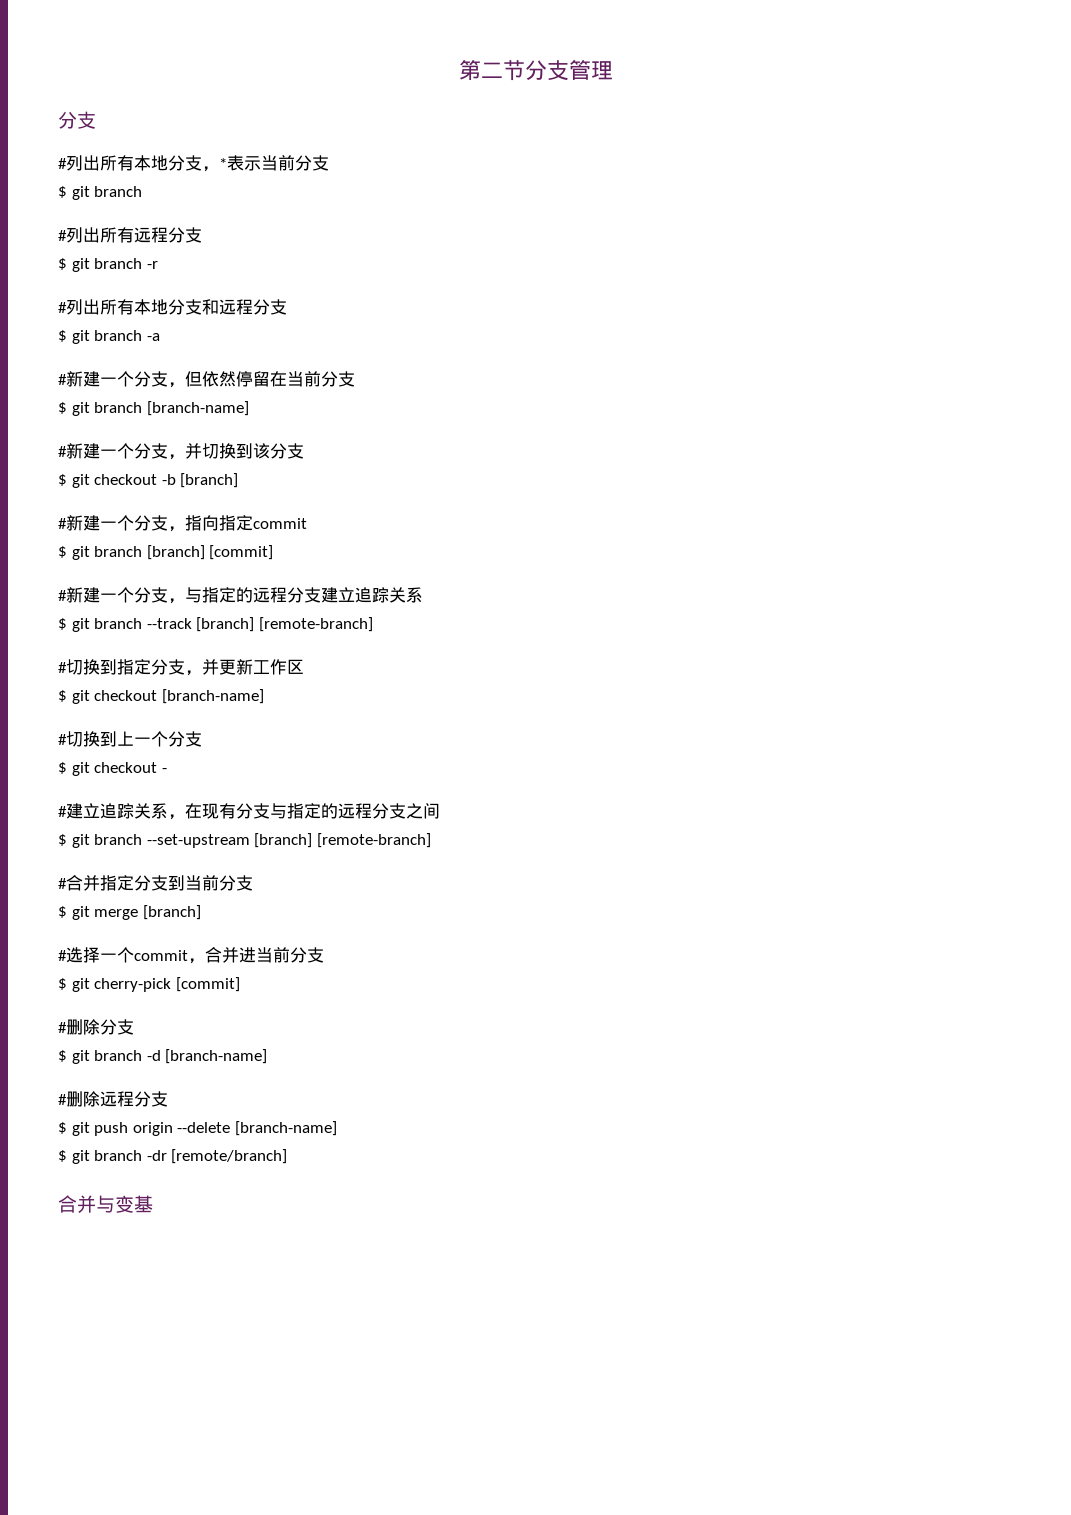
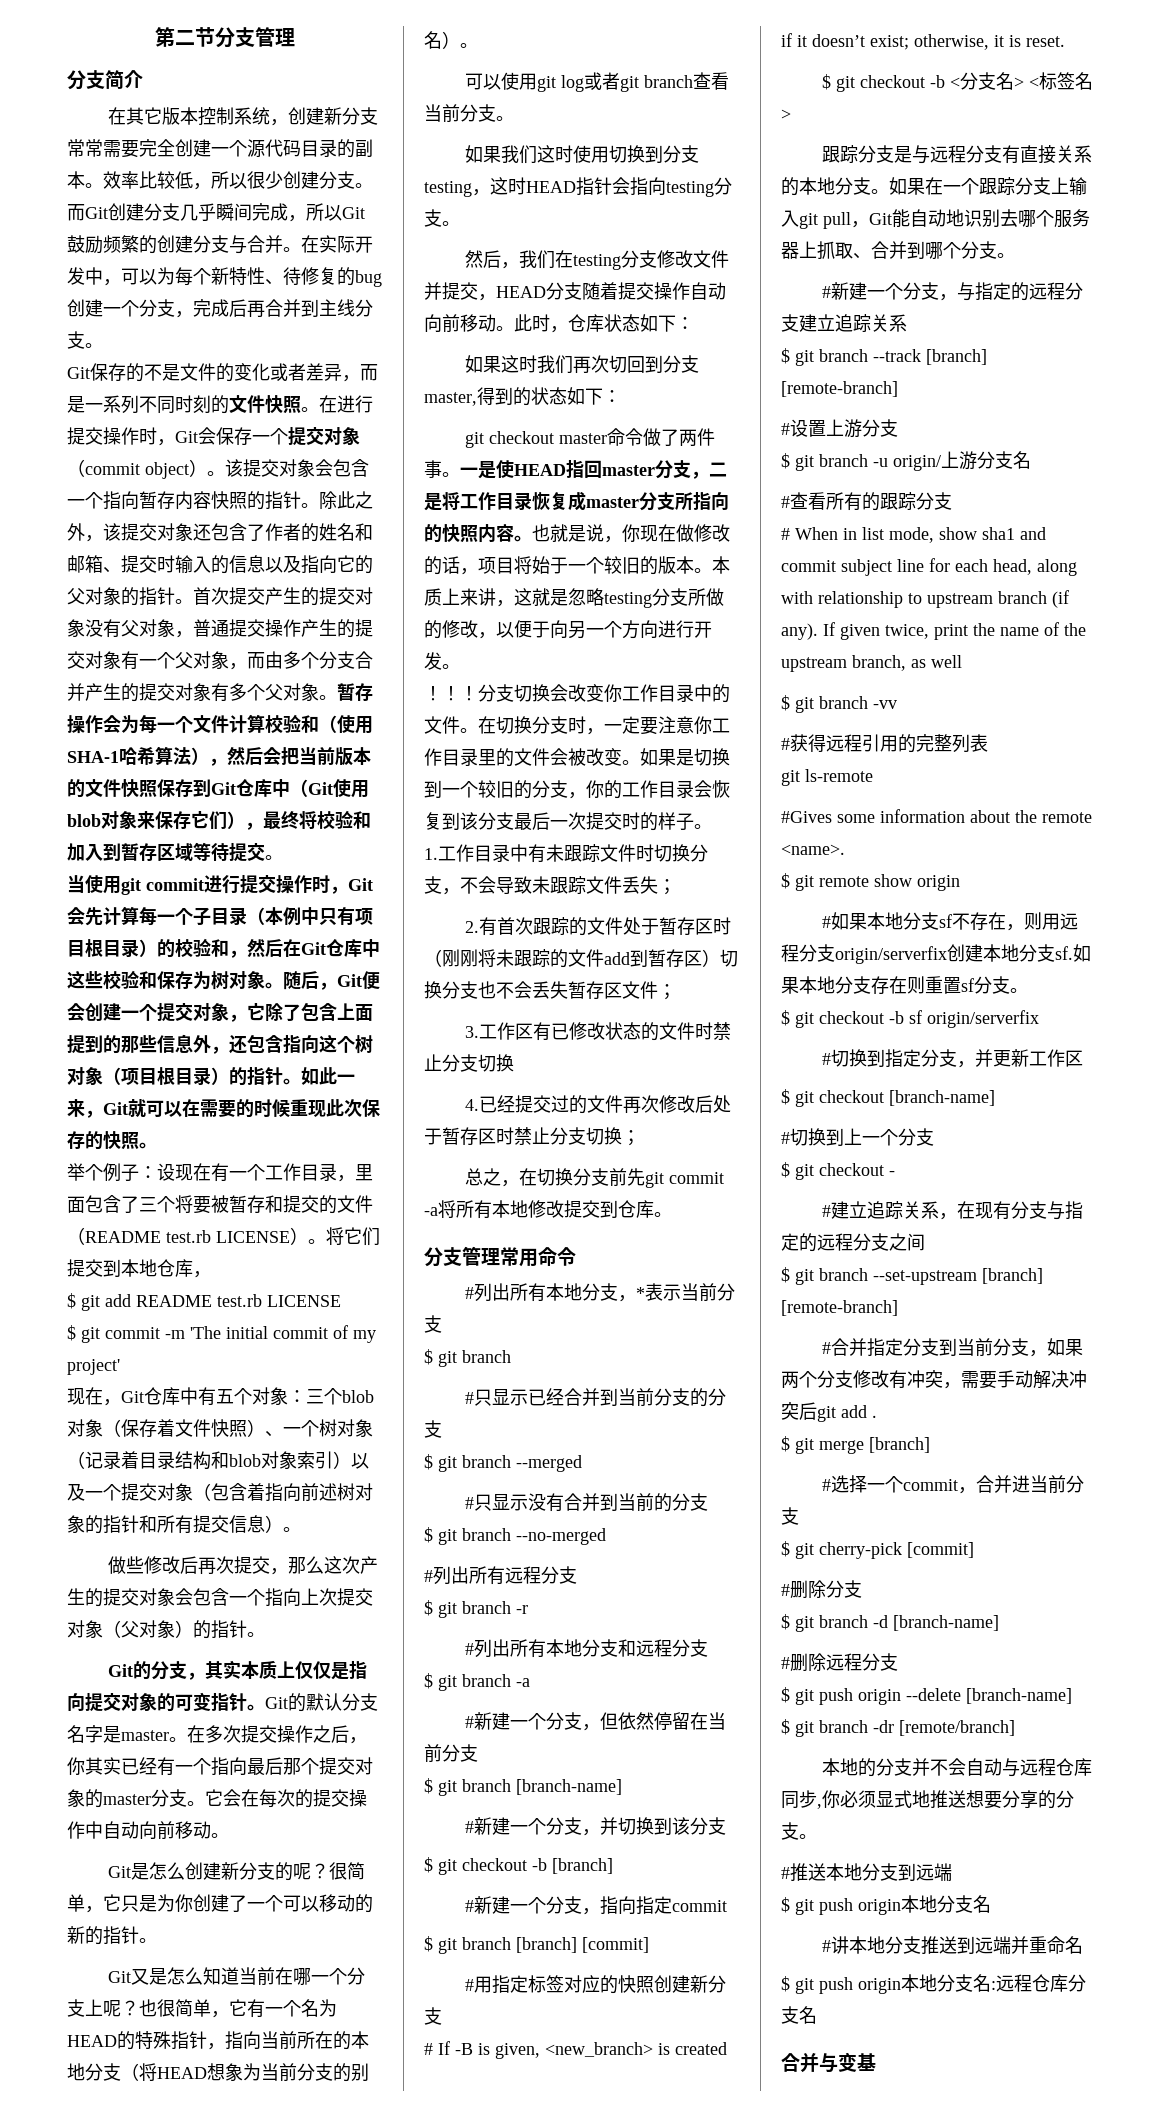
(96, 120) none -> [105,70,143,89] [108,107,379,126] [67,139,373,158] [67,171,373,190] [67,203,365,222] [67,235,373,254] [67,267,382,287] [67,299,373,318] [67,331,103,349] [67,363,378,382] [67,395,373,414] [67,426,360,446] [67,459,369,479] [67,491,373,510] [67,523,373,542] [67,555,373,574] [67,587,373,606] [67,619,373,638] [67,651,373,670] [67,683,373,702] [67,714,373,734] [67,746,371,766] [67,779,369,798] [67,810,371,830] [67,842,283,862] [67,874,373,895] [67,906,373,926] [67,938,380,958] [67,970,380,990] [67,1002,373,1022] [67,1034,373,1054] [67,1066,355,1086] [67,1099,380,1118] [67,1131,157,1150] [67,1163,373,1182] [67,1195,373,1214] [67,1227,380,1246] [67,1259,211,1278] [67,1293,341,1311] [67,1325,376,1343] [67,1359,120,1375] [67,1387,374,1406] [67,1419,373,1437] [67,1451,369,1470] [67,1483,373,1502] [67,1515,301,1534] [108,1556,379,1575] [67,1588,373,1607] [67,1620,265,1639] [108,1660,368,1680] [67,1692,378,1712] [67,1725,367,1744] [67,1757,373,1776] [67,1789,367,1808] [67,1821,229,1839] [108,1862,366,1881] [67,1894,373,1913] [67,1926,157,1945] [108,1967,366,1986] [67,1999,337,2018] [67,2031,369,2050] [67,2063,369,2082] [424,31,478,49] [465,72,730,92] [424,104,514,122] [465,145,700,164] [424,177,732,197] [424,209,460,227] [465,250,730,270] [424,282,726,301] [424,314,694,333] [465,355,700,374] [424,387,621,406] [465,428,716,448] [424,459,727,479] [424,491,729,511] [424,524,730,543] [424,556,730,575] [424,588,724,608] [424,620,712,639] [424,652,460,670] [424,684,730,703] [424,716,730,735] [424,748,730,767] [424,780,730,799] [424,812,712,831] [424,844,708,863] [424,876,676,895] [465,917,732,936] [424,949,738,968] [424,981,676,1000] [465,1022,732,1041] [424,1054,514,1072] [465,1095,732,1114] [424,1127,640,1146] [465,1168,725,1188] [424,1200,672,1219] [424,1246,576,1267] 简介 // 在其它版本控制系统，创建新分支常常需要完全创建一个源代码目录的副本。效率比较低，所以很少创建分支。而Git创建分支几乎瞬间完成，所以Git鼓励频繁的创建分支与合并。在实际开发中，可以为每个新特性、待修复的bug创建一个分支，完成后再合并到主线分支。 // Git保存的不是文件的变化或者差异，而是一系列不同时刻的文件快照。在进行提交操作时，Git会保存一个提交对象（commit object）。该提交对象会包含一个指向暂存内容快照的指针。除此之外，该提交对象还包含了作者的姓名和邮箱、提交时输入的信息以及指向它的父对象的指针。首次提交产生的提交对象没有父对象，普通提交操作产生的提交对象有一个父对象，而由多个分支合并产生的提交对象有多个父对象。暂存操作会为每一个文件计算校验和（使用SHA-1哈希算法），然后会把当前版本的文件快照保存到Git仓库中（Git使用blob对象来保存它们），最终将校验和加入到暂存区域等待提交。 // 当使用git commit进行提交操作时，Git会先计算每一个子目录（本例中只有项目根目录）的校验和，然后在Git仓库中这些校验和保存为树对象。随后，Git便会创建一个提交对象，它除了包含上面提到的那些信息外，还包含指向这个树对象（项目根目录）的指针。如此一来，Git就可以在需要的时候重现此次保存的快照。 // 举个例子：设现在有一个工作目录，里面包含了三个将要被暂存和提交的文件（README test.rb LICENSE）。将它们提交到本地仓库， // $ git add README test.rb LICENSE // $ git commit -m 'The initial commit of my project' // 现在，Git仓库中有五个对象：三个blob对象（保存着文件快照）、一个树对象（记录着目录结构和blob对象索引）以及一个提交对象（包含着指向前述树对象的指针和所有提交信息）。 // 做些修改后再次提交，那么这次产生的提交对象会包含一个指向上次提交对象（父对象）的指针。 // Git的分支，其实本质上仅仅是指向提交对象的可变指针。Git的默认分支名字是master。在多次提交操作之后，你其实已经有一个指向最后那个提交对象的master分支。它会在每次的提交操作中自动向前移动。 // Git是怎么创建新分支的呢？很简单，它只是为你创建了一个可以移动的新的指针。 // Git又是怎么知道当前在哪一个分支上呢？也很简单，它有一个名为HEAD的特殊指针，指向当前所在的本地分支（将HEAD想象为当前分支的别名）。 // 可以使用git log或者git branch查看当前分支。 // 如果我们这时使用切换到分支testing，这时HEAD指针会指向testing分支。 // 然后，我们在testing分支修改文件并提交，HEAD分支随着提交操作自动向前移动。此时，仓库状态如下： // 如果这时我们再次切回到分支master,得到的状态如下： // git checkout master命令做了两件事。一是使HEAD指回master分支，二是将工作目录恢复成master分支所指向的快照内容。也就是说，你现在做修改的话，项目将始于一个较旧的版本。本质上来讲，这就是忽略testing分支所做的修改，以便于向另一个方向进行开发。 // ！！！分支切换会改变你工作目录中的文件。在切换分支时，一定要注意你工作目录里的文件会被改变。如果是切换到一个较旧的分支，你的工作目录会恢复到该分支最后一次提交时的样子。 // 1.工作目录中有未跟踪文件时切换分支，不会导致未跟踪文件丢失； // 2.有首次跟踪的文件处于暂存区时（刚刚将未跟踪的文件add到暂存区）切换分支也不会丢失暂存区文件； // 3.工作区有已修改状态的文件时禁止分支切换 // 4.已经提交过的文件再次修改后处于暂存区时禁止分支切换； // 总之，在切换分支前先git commit -a将所有本地修改提交到仓库。 // 分支管理常用命令
(143, 191) none -> [465,1388,727,1407] [424,1420,442,1438] [424,1454,582,1472] [465,1493,709,1512] [424,1527,606,1545] // #只显示已经合并到当前分支的分支 // $ git branch --merged // #只显示没有合并到当前的分支 // $ git branch --no-merged
(274, 552) none -> [465,1975,727,1994] [424,2007,442,2025] [424,2041,727,2059] [781,33,1065,50] [822,72,1094,92] [781,109,791,120] [822,145,1093,164] [781,177,1087,196] [781,209,1090,229] [781,241,1015,260] // #用指定标签对应的快照创建新分支 // # If -B is given, <new_branch> is created if it doesn’t exist; otherwise, it is reset. // $ git checkout -b <分支名> <标签名> // 跟踪分支是与远程分支有直接关系的本地分支。如果在一个跟踪分支上输入git pull，Git能自动地识别去哪个服务器上抓取、合并到哪个分支。
(373, 624) none -> [781,419,898,438] [781,451,1031,471] [781,492,952,511] [781,527,1046,543] [781,558,1077,576] [781,590,1069,608] [781,622,1086,640] [781,655,962,672] [781,695,897,713] [781,734,988,753] [781,769,873,786] [781,809,1092,823] [781,844,845,855] [781,873,960,891] [822,912,1079,931] [781,944,1091,964] [781,976,1028,994] [781,1010,1039,1028] // #设置上游分支 // $ git branch -u origin/上游分支名 // #查看所有的跟踪分支 // # When in list mode, show sha1 and commit subject line for each head, along with relationship to upstream branch (if any). If given twice, print the name of the upstream branch, as well // $ git branch -vv // #获得远程引用的完整列表 // git ls-remote // #Gives some information about the remote <name>. // $ git remote show origin // #如果本地分支sf不存在，则用远程分支origin/serverfix创建本地分支sf.如果本地分支存在则重置sf分支。 // $ git checkout -b sf origin/serverfix
(253, 883) none -> [1029,1338,1084,1357] [781,1370,1087,1389] [781,1402,877,1422] ，如果两个分支修改有冲突，需要手动解决冲突后git add .
(288, 1156) none -> [822,1758,1093,1777] [781,1790,1074,1809] [781,1822,817,1840] [781,1863,952,1882] [781,1895,991,1915] [822,1936,1084,1955] [781,1974,1086,1994] [781,2006,817,2024] // 本地的分支并不会自动与远程仓库同步,你必须显式地推送想要分享的分支。 // #推送本地分支到远端 // $ git push origin本地分支名 // #讲本地分支推送到远端并重命名 // $ git push origin本地分支名:远程仓库分支名

